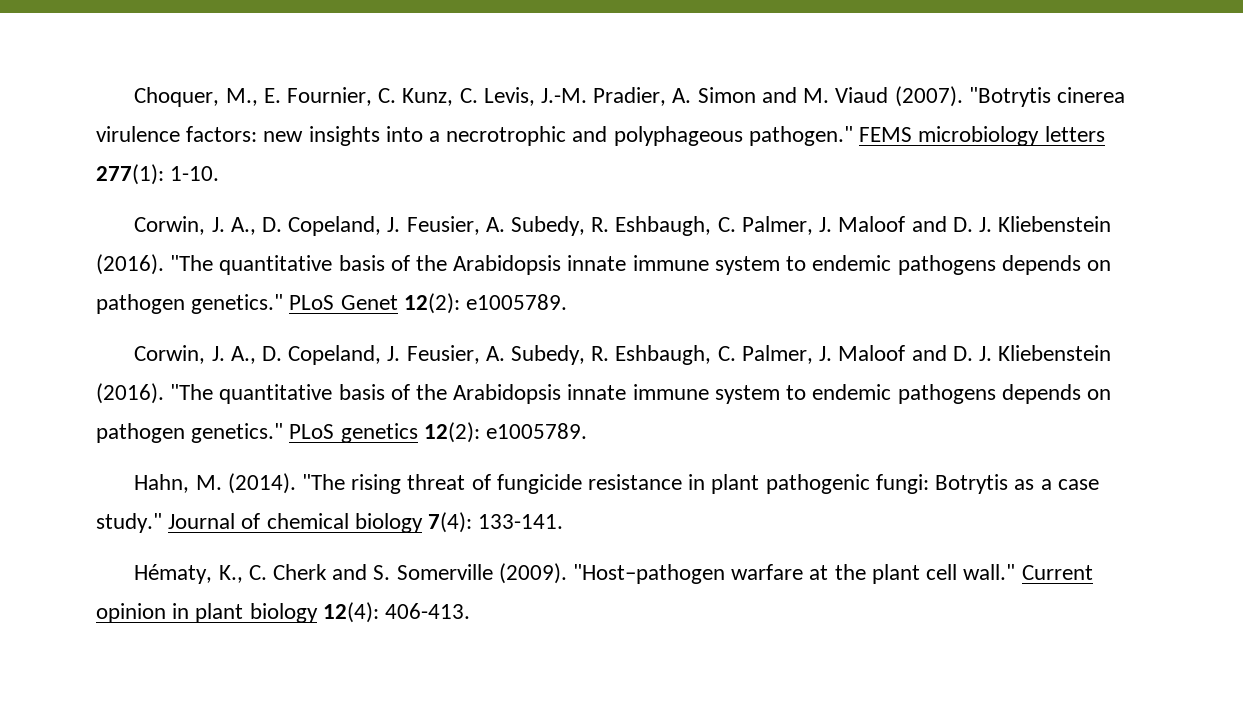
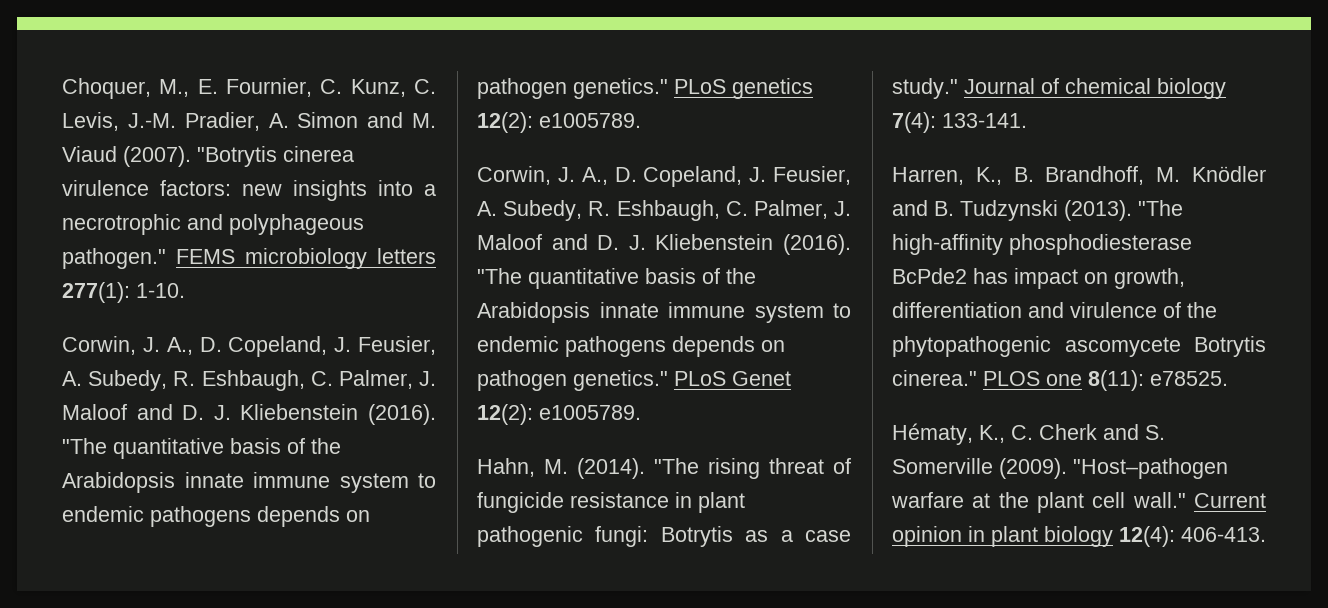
[340,295,398,310] Genet -> [732,78,813,99] genetics
[340,423,418,443] genetics -> [732,371,791,386] Genet
(564, 521) none -> [892,166,1266,185] [892,200,1183,221] [892,234,1192,255] [892,268,1185,289] [892,302,1217,318] [892,336,1266,357] [892,370,1228,391] // Harren, K., B. Brandhoff, M. Knödler and B. Tudzynski (2013). "The high-affinity phosphodiesterase BcPde2 has impact on growth, differentiation and virulence of the phytopathogenic ascomycete Botrytis cinerea." PLOS one 8(11): e78525.

